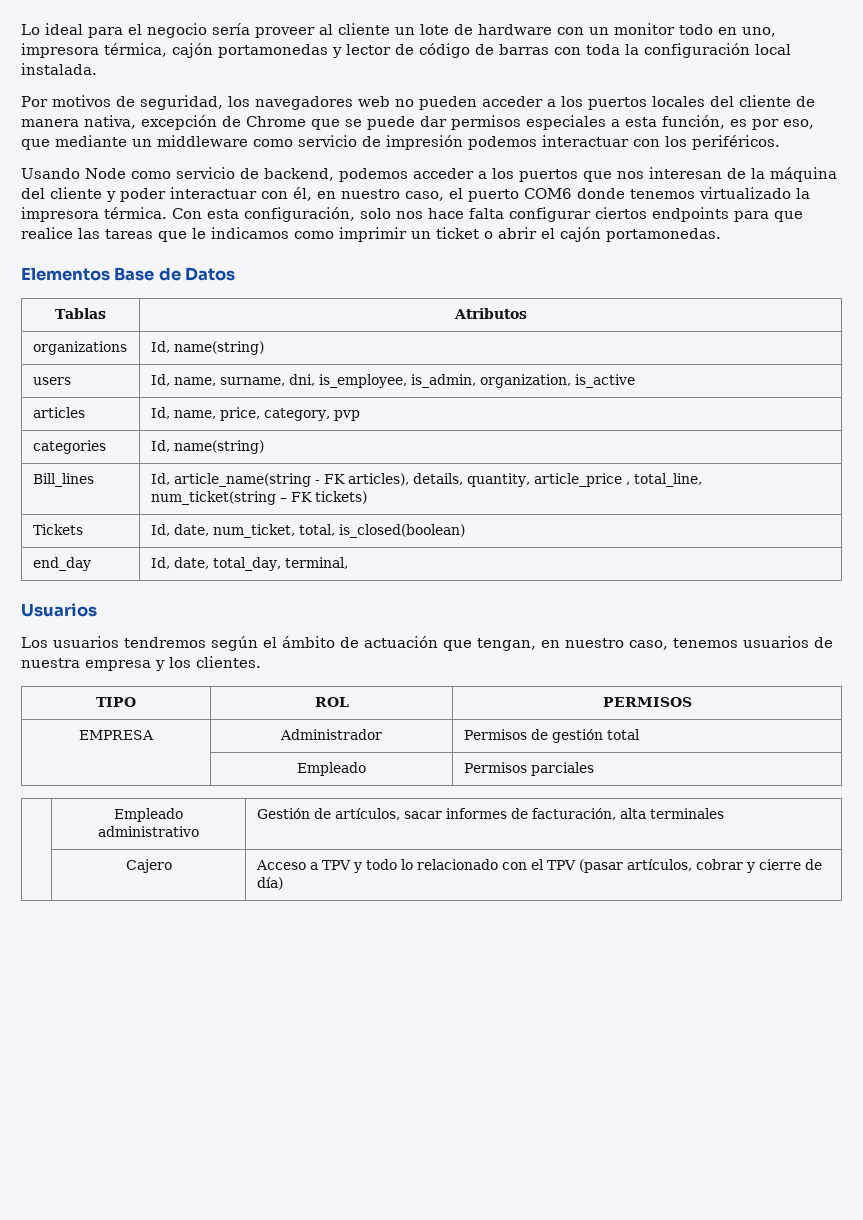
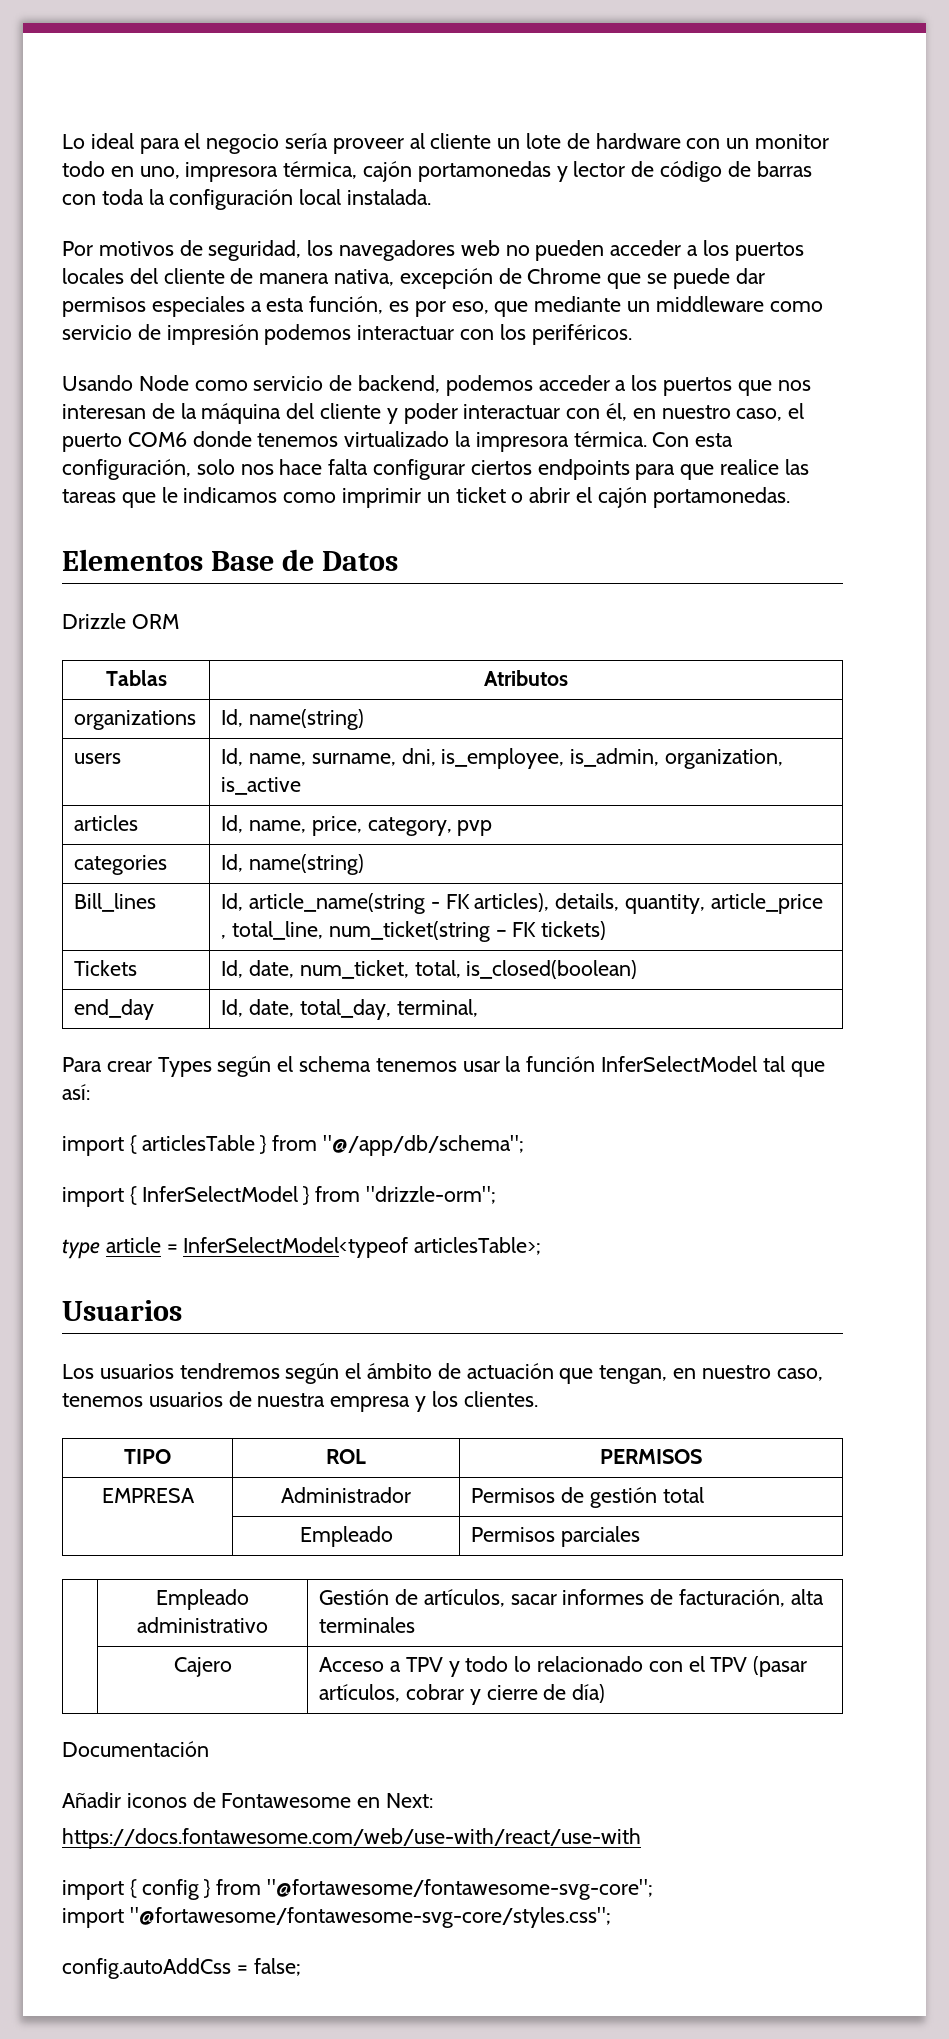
(236, 274) none -> [62,613,179,629] // Drizzle ORM
(348, 563) none -> [62,1056,825,1077] [62,1084,90,1100] [62,1135,524,1156] [62,1186,497,1207] [62,1237,542,1259] // Para crear Types según el schema tenemos usar la función InferSelectModel tal que así: // import { articlesTable } from "@/app/db/schema"; // import { InferSelectModel } from "drizzle-orm"; // type article = InferSelectModel<typeof articlesTable>;
(283, 883) none -> [62,1741,209,1757] [62,1792,434,1808] [62,1828,641,1849] [62,1879,654,1900] [62,1907,611,1928] [62,1958,301,1979] // Documentación // Añadir iconos de Fontawesome en Next: // https://docs.fontawesome.com/web/use-with/react/use-with // import { config } from "@fortawesome/fontawesome-svg-core"; // import "@fortawesome/fontawesome-svg-core/styles.css"; // config.autoAddCss = false;

